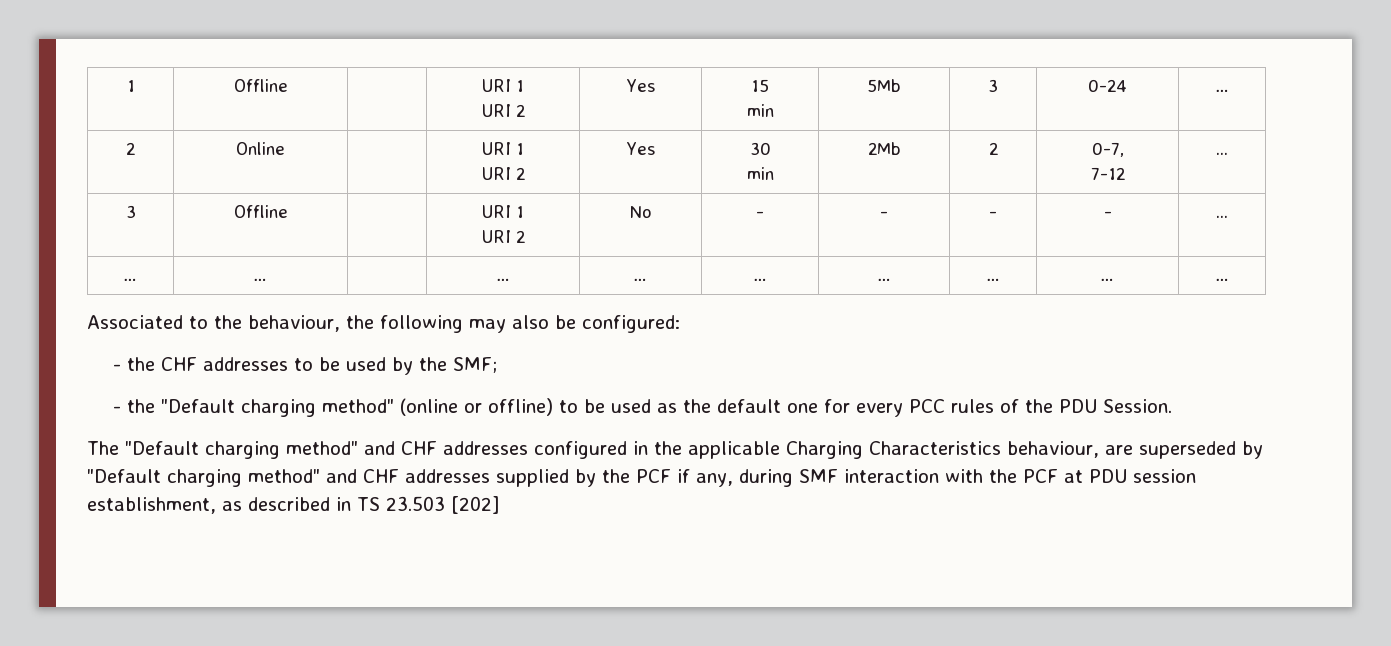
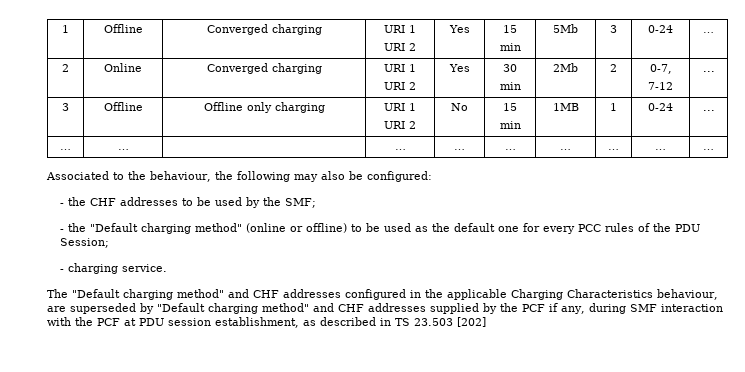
(288, 85) none -> [206,24,322,35] Converged charging
(285, 148) none -> [206,63,322,74] Converged charging
(288, 211) none -> [203,102,325,113] Offline only charging
[756,211,764,218] [880,211,888,218] [989,211,997,218] [1103,211,1112,218] - | - | - | - -> [503,103,517,111] [499,121,521,129] [552,103,579,111] [610,103,617,111] [648,103,673,111] 15 // min | 1MB | 1 | 0-24
[1103,399,1173,413] Session. -> [59,238,109,248] [59,263,167,274] Session; // - charging service.

